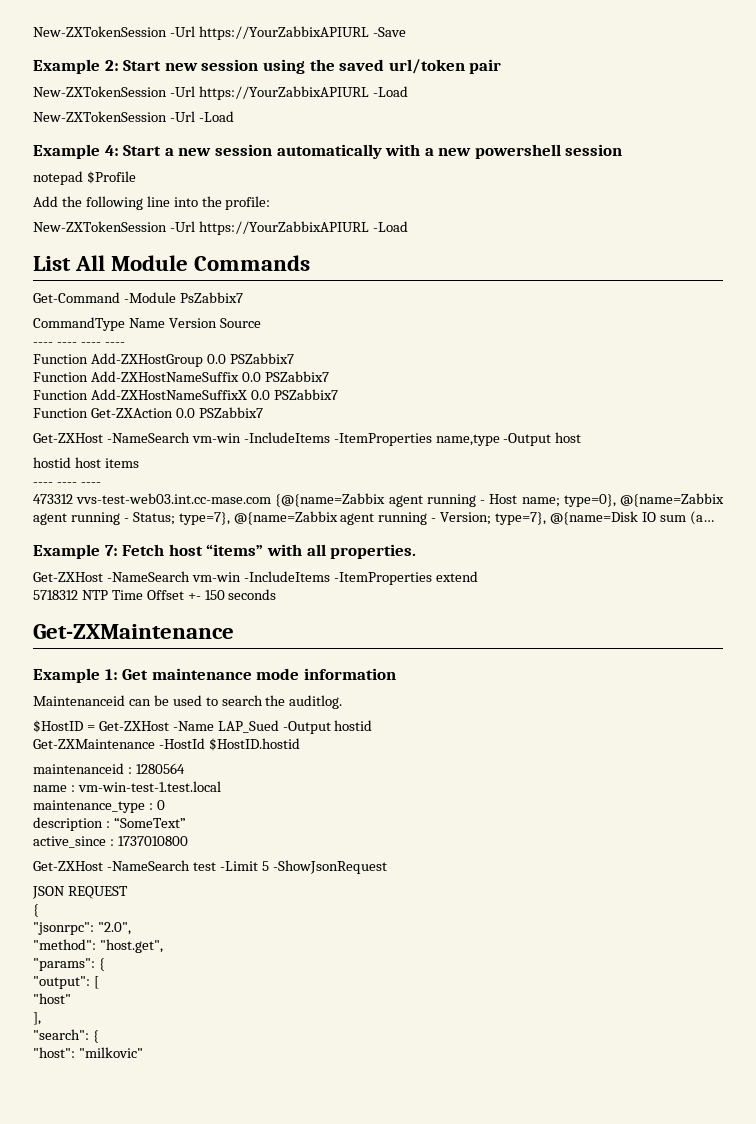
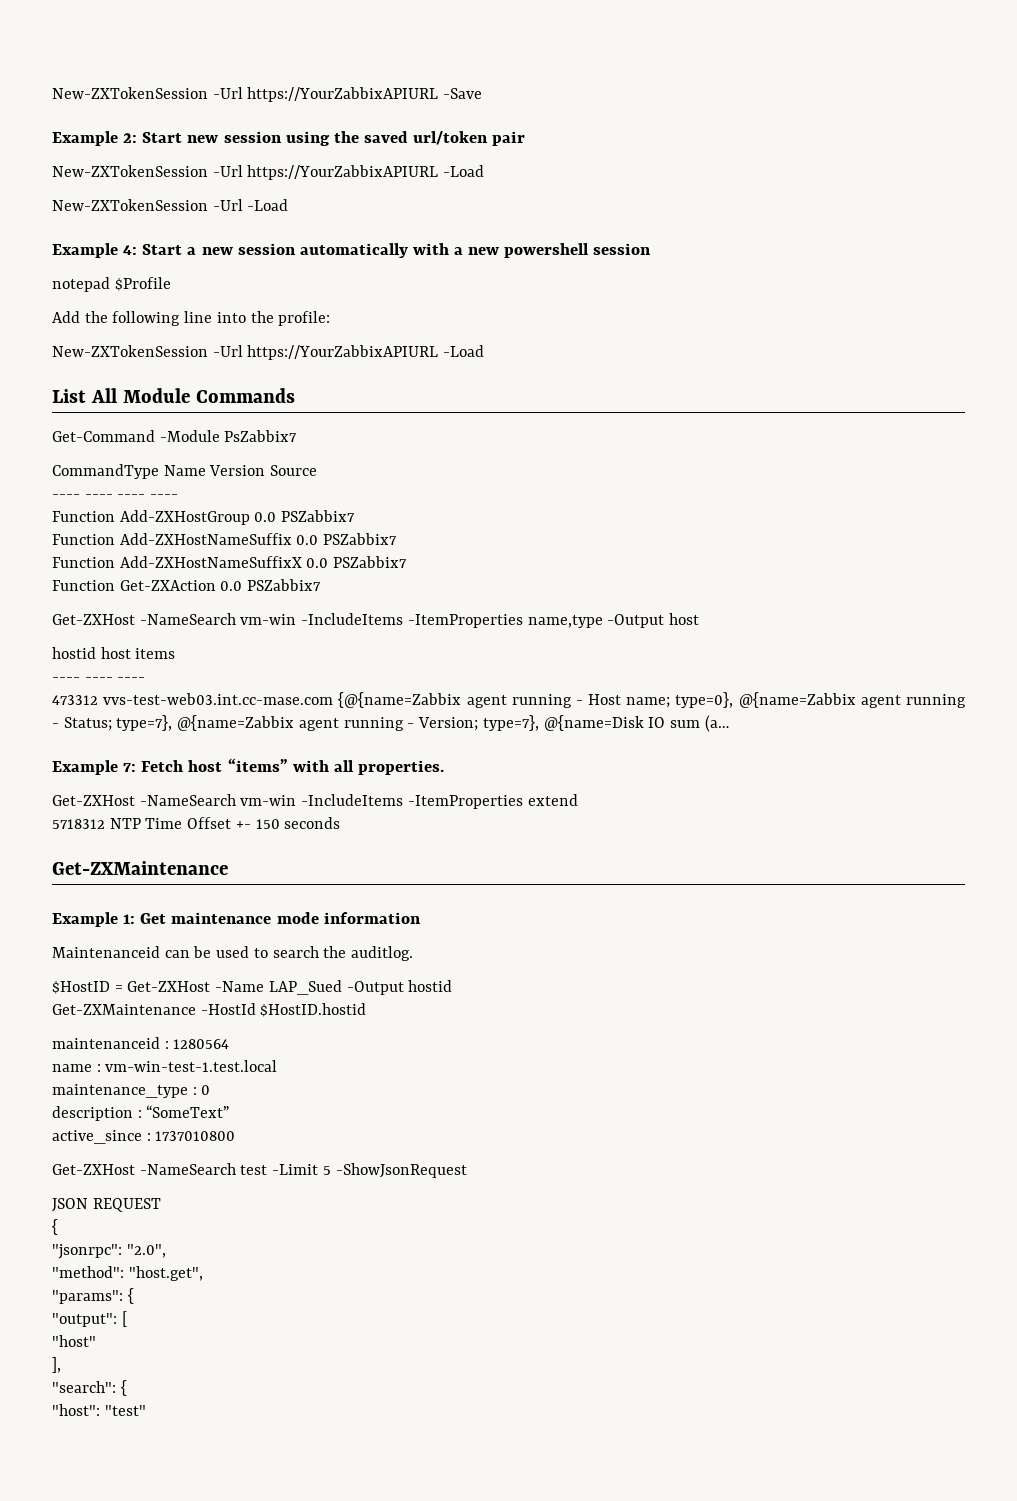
[78,1047,143,1058] "milkovic" -> [104,1405,146,1416] "test"

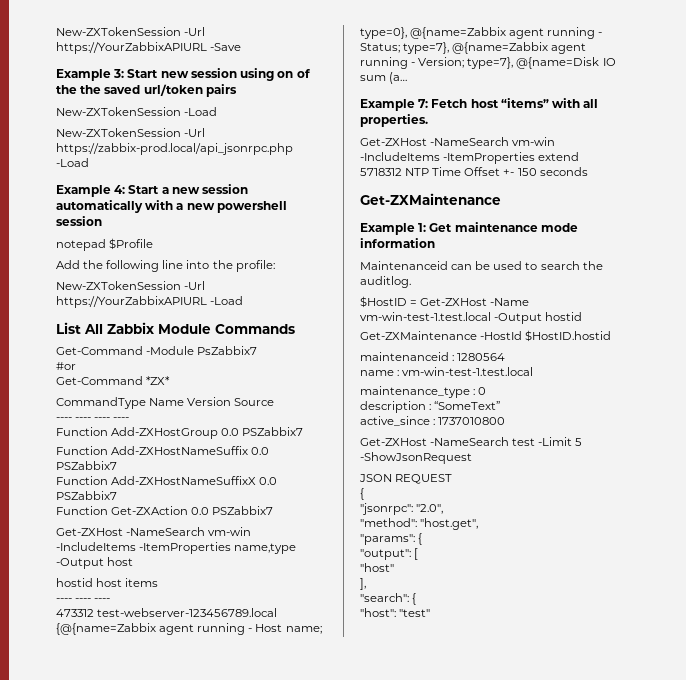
[123,133,138,143] 2: -> [113,69,125,78] 3:
(330, 138) none -> [277,69,310,78] [56,85,77,94] on of the
[492,131,526,146] [52,165,439,180] pair // New-ZXTokenSession -Url https://YourZabbixAPIURL -> [205,84,237,97] [56,107,181,116] pairs // New-ZXTokenSession
(243, 205) none -> [56,143,293,155] https://zabbix-prod.local/api_jsonrpc.php
(117, 395) none -> [107,322,154,334] Zabbix
(298, 436) none -> [56,362,76,370] [56,376,171,385] // #or // Get-Command *ZX*
[103,693,334,705] vvs-test-web03.int.cc-mase.com -> [97,608,278,617] test-webserver-123456789.local
[268,980,342,995] LAP_Sued -> [360,312,491,321] vm-win-test-1.test.local

